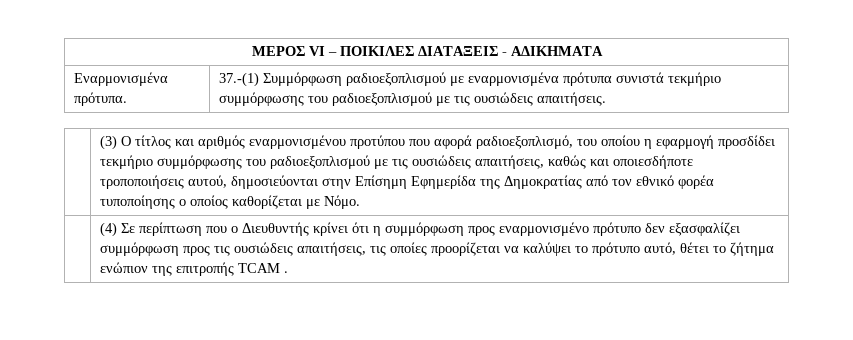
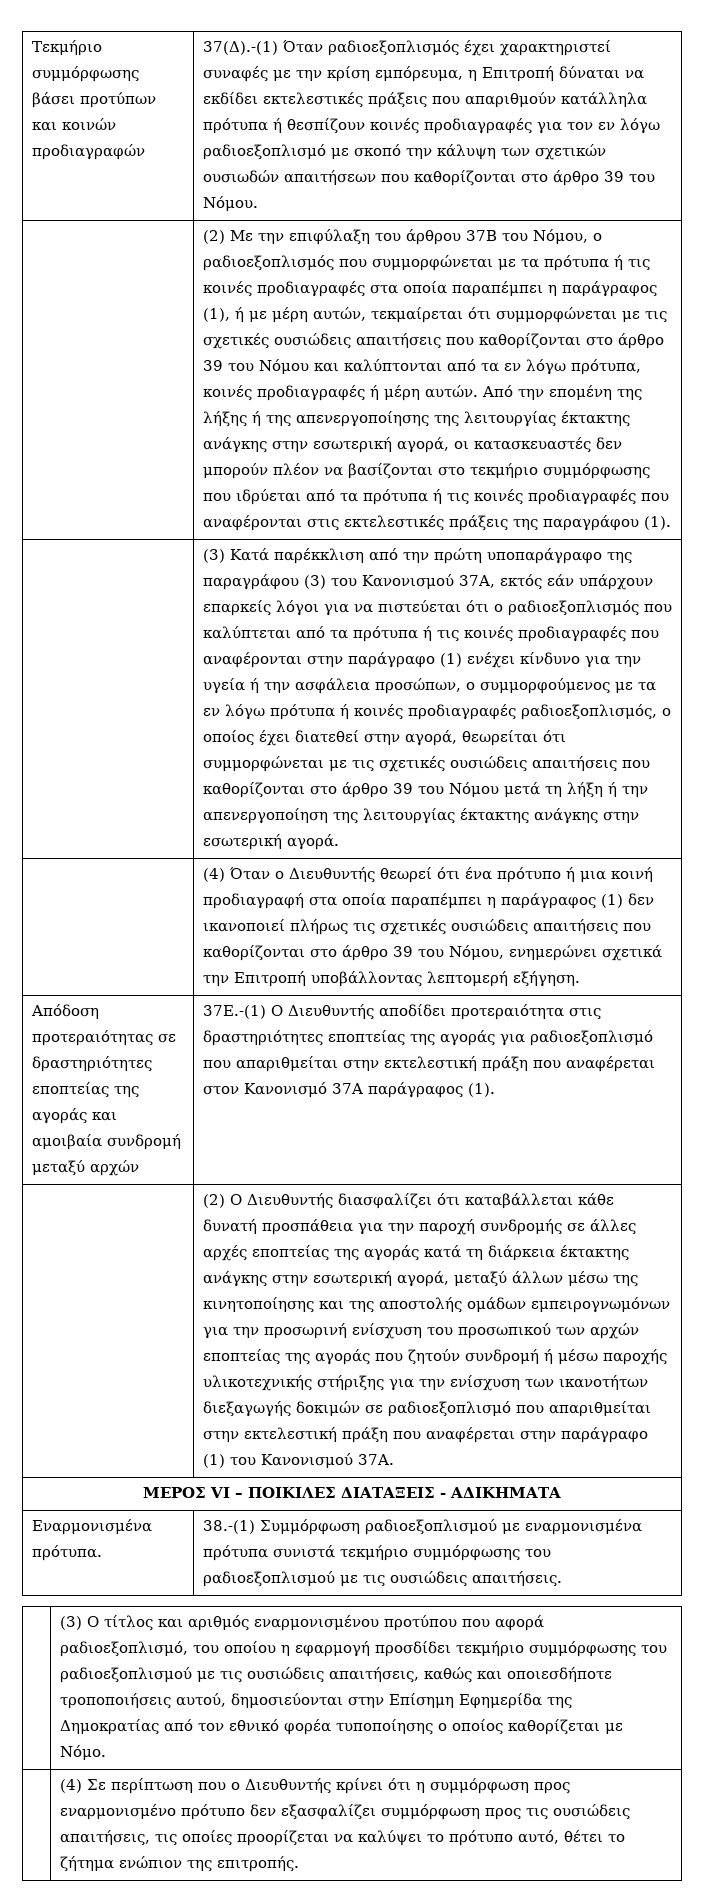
(251, 51) none -> [31,40,102,56] [31,66,139,82] [31,92,156,108] [31,118,116,131] [31,144,145,160] [202,40,611,56] [202,66,644,82] [202,92,647,108] [202,118,660,134] [202,144,606,160] [202,170,655,186] [202,196,258,211] [202,229,602,245] [202,255,650,271] [202,281,657,297] [202,307,667,323] [202,333,664,349] [202,359,641,375] [202,385,642,401] [202,411,630,427] [202,437,622,453] [202,463,650,479] [202,489,669,505] [202,515,671,531] [202,548,632,564] [202,574,653,590] [202,600,672,616] [202,626,659,642] [202,652,641,668] [202,678,656,694] [202,704,671,720] [202,730,566,746] [202,756,650,772] [202,782,648,798] [202,808,639,824] [202,834,339,850] [202,867,653,883] [202,893,654,909] [202,919,651,935] [202,945,662,961] [202,971,580,987] [30,1004,99,1019] [31,1030,176,1046] [31,1056,152,1072] [31,1082,139,1098] [31,1108,117,1124] [31,1134,181,1150] [31,1160,139,1176] [202,1004,601,1020] [202,1030,653,1046] [202,1056,655,1072] [202,1082,495,1098] [202,1193,614,1209] [202,1219,636,1235] [202,1245,629,1261] [202,1271,638,1287] [202,1297,670,1313] [202,1323,639,1339] [202,1349,667,1365] [202,1375,648,1391] [202,1401,651,1417] [202,1427,648,1443] [202,1453,394,1468] Τεκμήριο συμμόρφωσης βάσει προτύπων και κοινών προδιαγραφών | 37(Δ).-(1) Όταν ραδιοεξοπλισμός έχει χαρακτηριστεί συναφές με την κρίση εμπόρευμα, η Επιτροπή δύναται να εκδίδει εκτελεστικές πράξεις που απαριθμούν κατάλληλα πρότυπα ή θεσπίζουν κοινές προδιαγραφές για τον εν λόγω ραδιοεξοπλισμό με σκοπό την κάλυψη των σχετικών ουσιωδών απαιτήσεων που καθορίζονται στο άρθρο 39 του Νόμου. // | (2) Με την επιφύλαξη του άρθρου 37Β του Νόμου, ο ραδιοεξοπλισμός που συμμορφώνεται με τα πρότυπα ή τις κοινές προδιαγραφές στα οποία παραπέμπει η παράγραφος (1), ή με μέρη αυτών, τεκμαίρεται ότι συμμορφώνεται με τις σχετικές ουσιώδεις απαιτήσεις που καθορίζονται στο άρθρο 39 του Νόμου και καλύπτονται από τα εν λόγω πρότυπα, κοινές προδιαγραφές ή μέρη αυτών. Από την επομένη της λήξης ή της απενεργοποίησης της λειτουργίας έκτακτης ανάγκης στην εσωτερική αγορά, οι κατασκευαστές δεν μπορούν πλέον να βασίζονται στο τεκμήριο συμμόρφωσης που ιδρύεται από τα πρότυπα ή τις κοινές προδιαγραφές που αναφέρονται στις εκτελεστικές πράξεις της παραγράφου (1). // | (3) Κατά παρέκκλιση από την πρώτη υποπαράγραφο της παραγράφου (3) του Κανονισμού 37Α, εκτός εάν υπάρχουν επαρκείς λόγοι για να πιστεύεται ότι ο ραδιοεξοπλισμός που καλύπτεται από τα πρότυπα ή τις κοινές προδιαγραφές που αναφέρονται στην παράγραφο (1) ενέχει κίνδυνο για την υγεία ή την ασφάλεια προσώπων, ο συμμορφούμενος με τα εν λόγω πρότυπα ή κοινές προδιαγραφές ραδιοεξοπλισμός, ο οποίος έχει διατεθεί στην αγορά, θεωρείται ότι συμμορφώνεται με τις σχετικές ουσιώδεις απαιτήσεις που καθορίζονται στο άρθρο 39 του Νόμου μετά τη λήξη ή την απενεργοποίηση της λειτουργίας έκτακτης ανάγκης στην εσωτερική αγορά. // | (4) Όταν ο Διευθυντής θεωρεί ότι ένα πρότυπο ή μια κοινή προδιαγραφή στα οποία παραπέμπει η παράγραφος (1) δεν ικανοποιεί πλήρως τις σχετικές ουσιώδεις απαιτήσεις που καθορίζονται στο άρθρο 39 του Νόμου, ενημερώνει σχετικά την Επιτροπή υποβάλλοντας λεπτομερή εξήγηση. // Απόδοση προτεραιότητας σε δραστηριότητες εποπτείας της αγοράς και αμοιβαία συνδρομή μεταξύ αρχών | 37Ε.-(1) Ο Διευθυντής αποδίδει προτεραιότητα στις δραστηριότητες εποπτείας της αγοράς για ραδιοεξοπλισμό που απαριθμείται στην εκτελεστική πράξη που αναφέρεται στον Κανονισμό 37Α παράγραφος (1). // | (2) Ο Διευθυντής διασφαλίζει ότι καταβάλλεται κάθε δυνατή προσπάθεια για την παροχή συνδρομής σε άλλες αρχές εποπτείας της αγοράς κατά τη διάρκεια έκτακτης ανάγκης στην εσωτερική αγορά, μεταξύ άλλων μέσω της κινητοποίησης και της αποστολής ομάδων εμπειρογνωμόνων για την προσωρινή ενίσχυση του προσωπικού των αρχών εποπτείας της αγοράς που ζητούν συνδρομή ή μέσω παροχής υλικοτεχνικής στήριξης για την ενίσχυση των ικανοτήτων διεξαγωγής δοκιμών σε ραδιοεξοπλισμό που απαριθμείται στην εκτελεστική πράξη που αναφέρεται στην παράγραφο (1) του Κανονισμού 37Α. //
[218,72,259,87] 37.-(1) -> [202,1520,255,1534] 38.-(1)
[175,262,288,276] επιτροπής TCAM . -> [216,1856,299,1872] επιτροπής.

